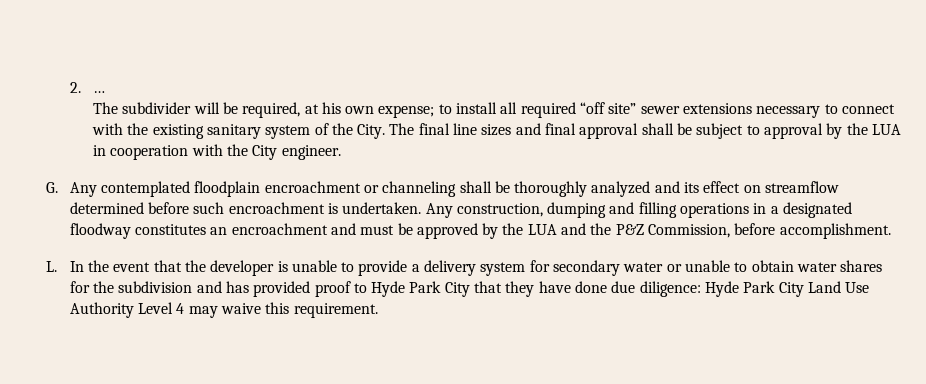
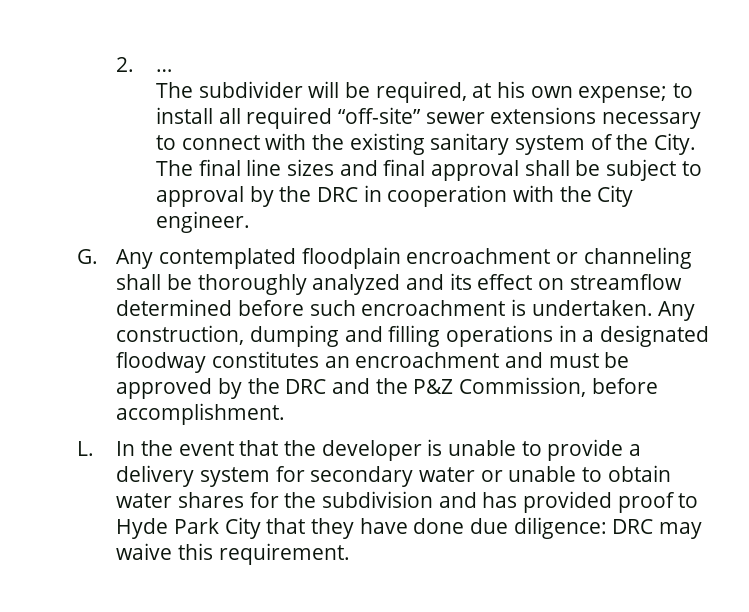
[580,102,637,114] “off site” -> [338,107,422,124] “off-site”
[871,124,901,135] LUA -> [317,187,359,202] DRC
[527,224,557,235] LUA -> [285,379,327,394] DRC
[705,281,870,297] [69,302,185,318] Hyde Park City Land Use Authority Level 4 -> [612,519,654,534] DRC

